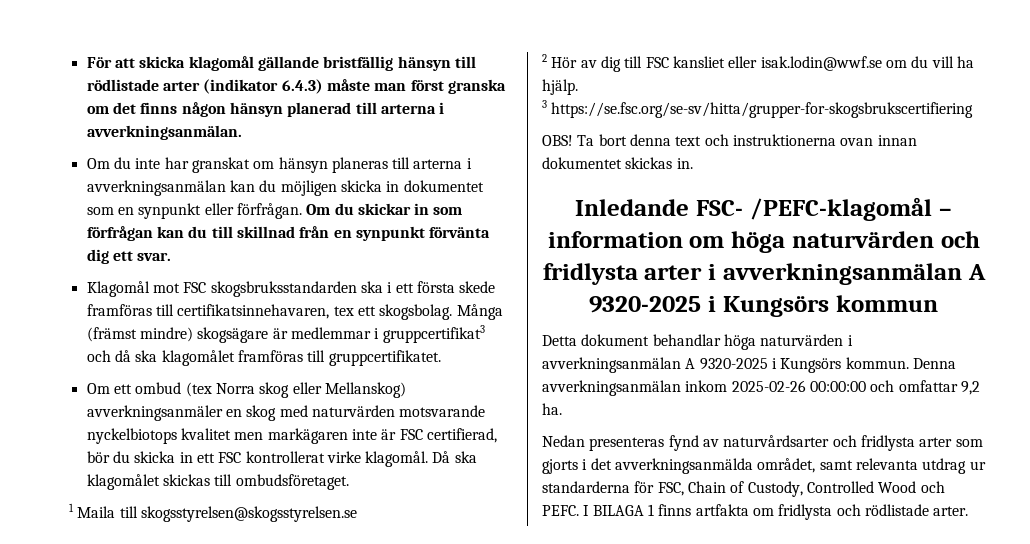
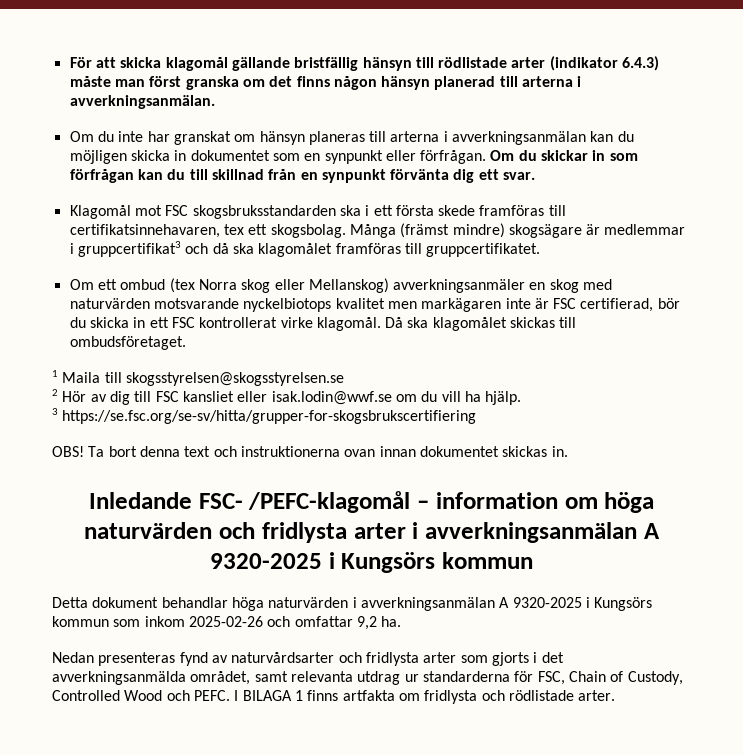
[845,357,956,369] [542,380,681,396] kommun. Denna avverkningsanmälan -> [52,616,141,627] kommun som
[809,381,866,392] 00:00:00 -> (263, 621) none

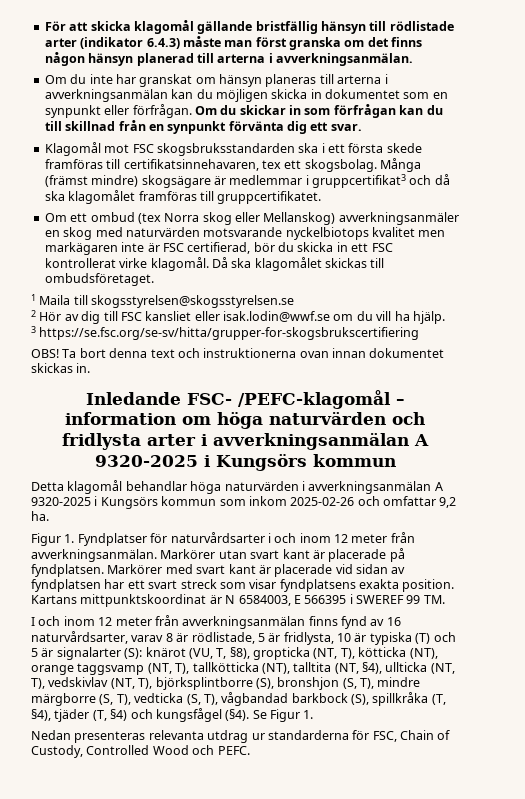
[92,597,159,608] dokument -> [67,480,123,494] klagomål
[52,652,564,666] [52,671,288,685] Nedan presenteras fynd av naturvårdsarter och fridlysta arter som gjorts i det avverkningsanmälda området, samt -> [31,532,415,546] [31,548,405,562] [31,564,406,577] [31,579,455,592] [31,594,445,607] [31,615,401,629] [31,631,456,645] [31,647,438,660] [31,662,455,675] [31,677,421,690] [31,692,446,706] [31,708,314,722] [31,730,146,743] Figur 1. Fyndplatser för naturvårdsarter i och inom 12 meter från avverkningsanmälan. Markörer utan svart kant är placerade på fyndplatsen. Markörer med svart kant är placerade vid sidan av fyndplatsen har ett svart streck som visar fyndplatsens exakta position. Kartans mittpunktskoordinat är N 6584003, E 566395 i SWEREF 99 TM. // I och inom 12 meter från avverkningsanmälan finns fynd av 16 naturvårdsarter, varav 8 är rödlistade, 5 är fridlysta, 10 är typiska (T) och 5 är signalarter (S): knärot (VU, T, §8), gropticka (NT, T), kötticka (NT), orange taggsvamp (NT, T), tallkötticka (NT), talltita (NT, §4), ullticka (NT, T), vedskivlav (NT, T), björksplintborre (S), bronshjon (S, T), mindre märgborre (S, T), vedticka (S, T), vågbandad barkbock (S), spillkråka (T, §4), tjäder (T, §4) och kungsfågel (§4). Se Figur 1. // Nedan presenteras
[234,690,616,704] I BILAGA 1 finns artfakta om fridlysta och rödlistade arter. -> (250, 750) none

